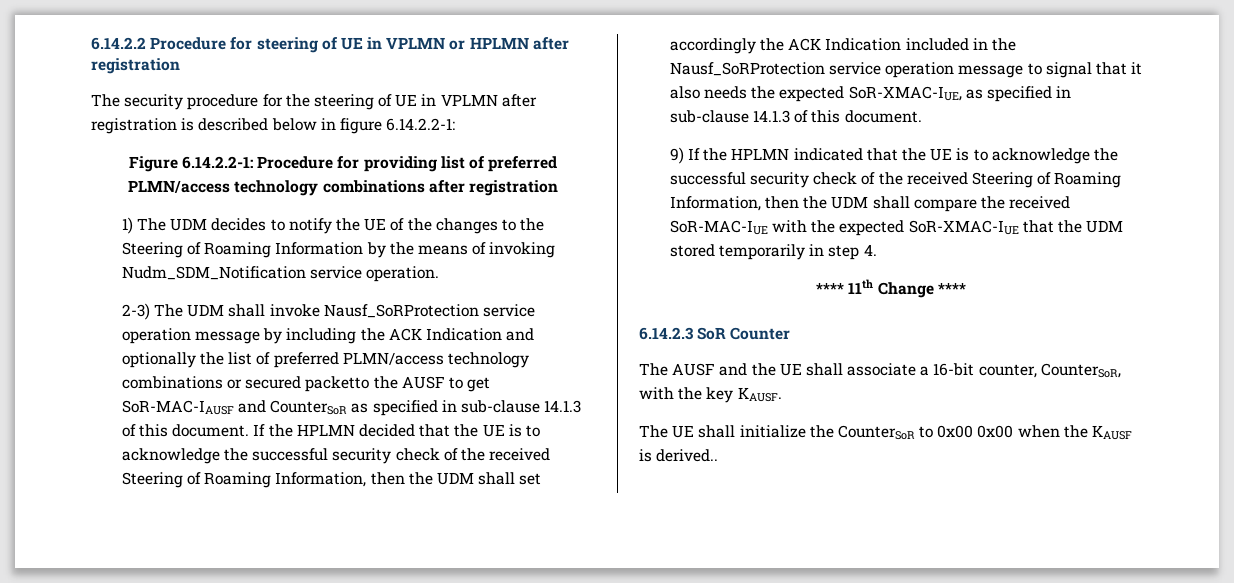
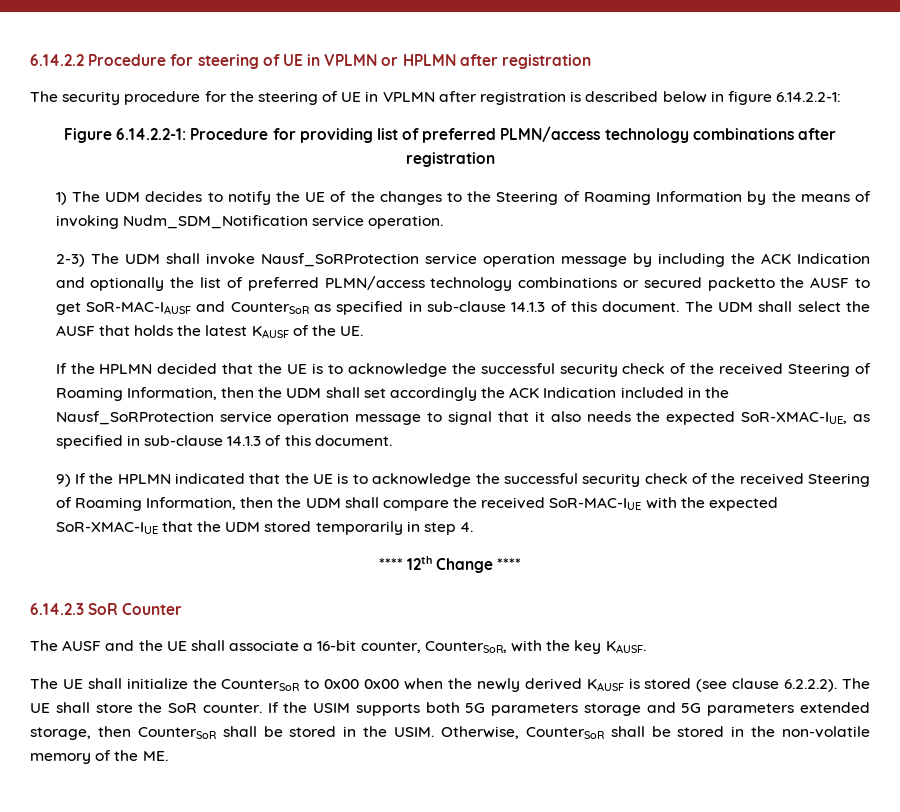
(250, 430) none -> [684,301,870,312] [55,325,364,338] The UDM shall select the AUSF that holds the latest KAUSF of the UE. //
[848,279,874,294] 11th -> [406,556,432,570] 12th
[1092,425,1133,440] [639,449,719,462] KAUSF is derived.. -> [476,678,871,692] [30,702,870,716] [30,726,870,740] [30,750,168,764] newly derived KAUSF is stored (see clause 6.2.2.2). The UE shall store the SoR counter. If the USIM supports both 5G parameters storage and 5G parameters extended storage, then CounterSoR shall be stored in the USIM. Otherwise, CounterSoR shall be stored in the non-volatile memory of the ME.

